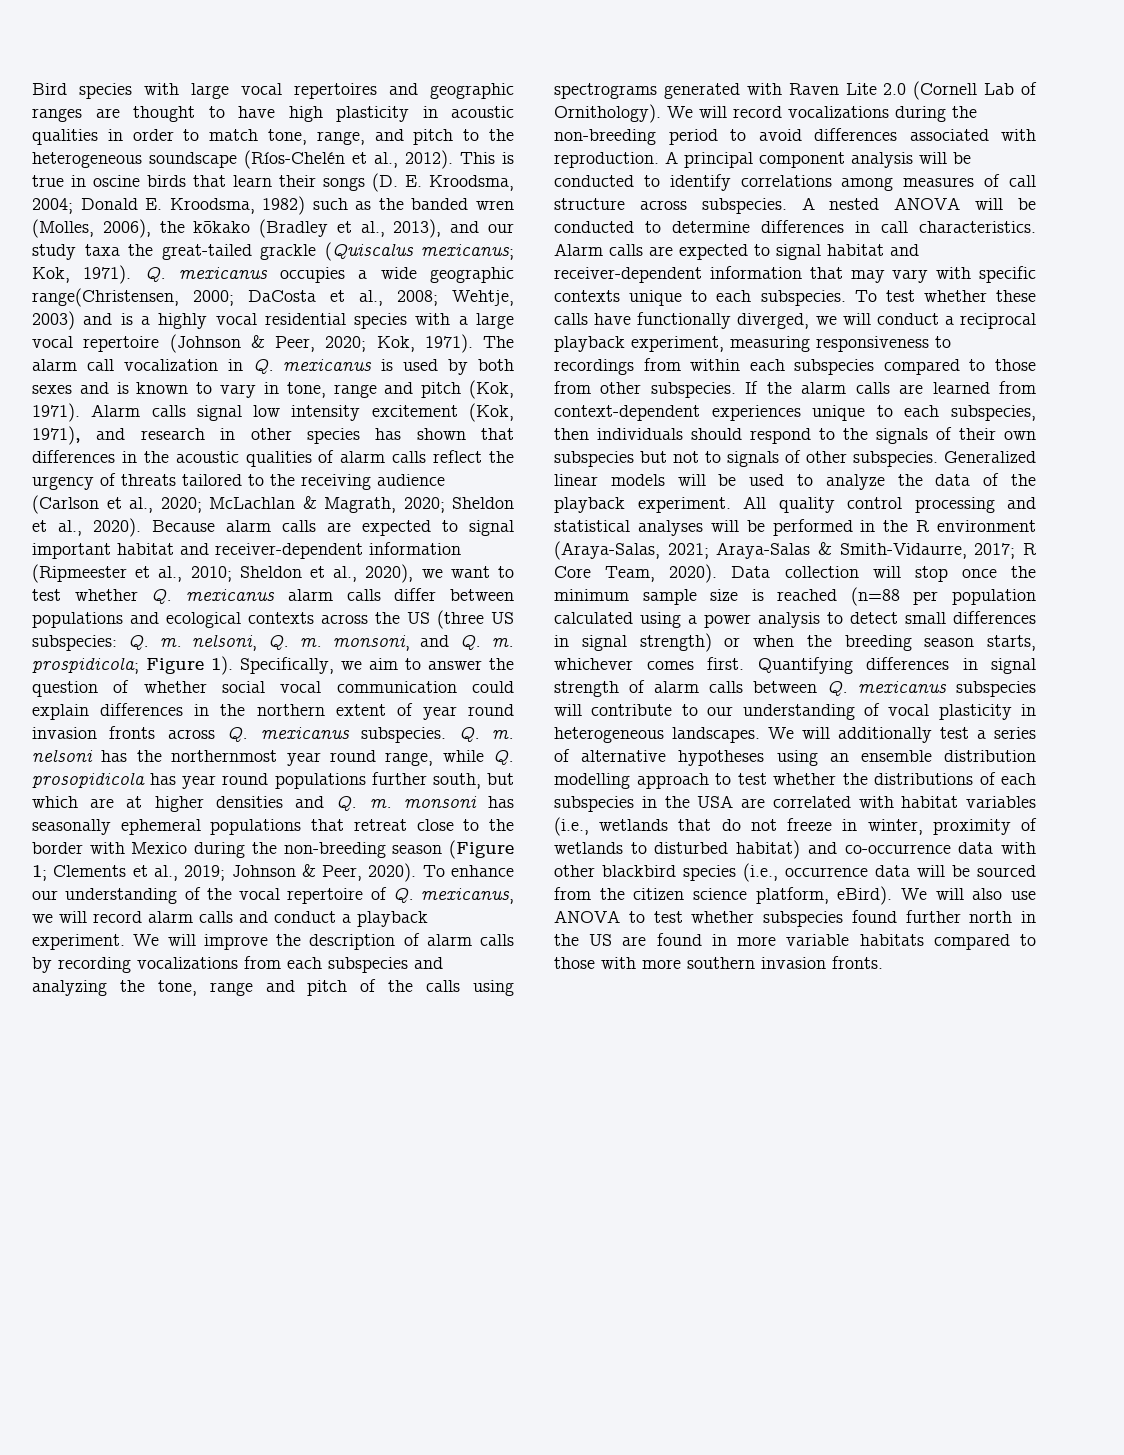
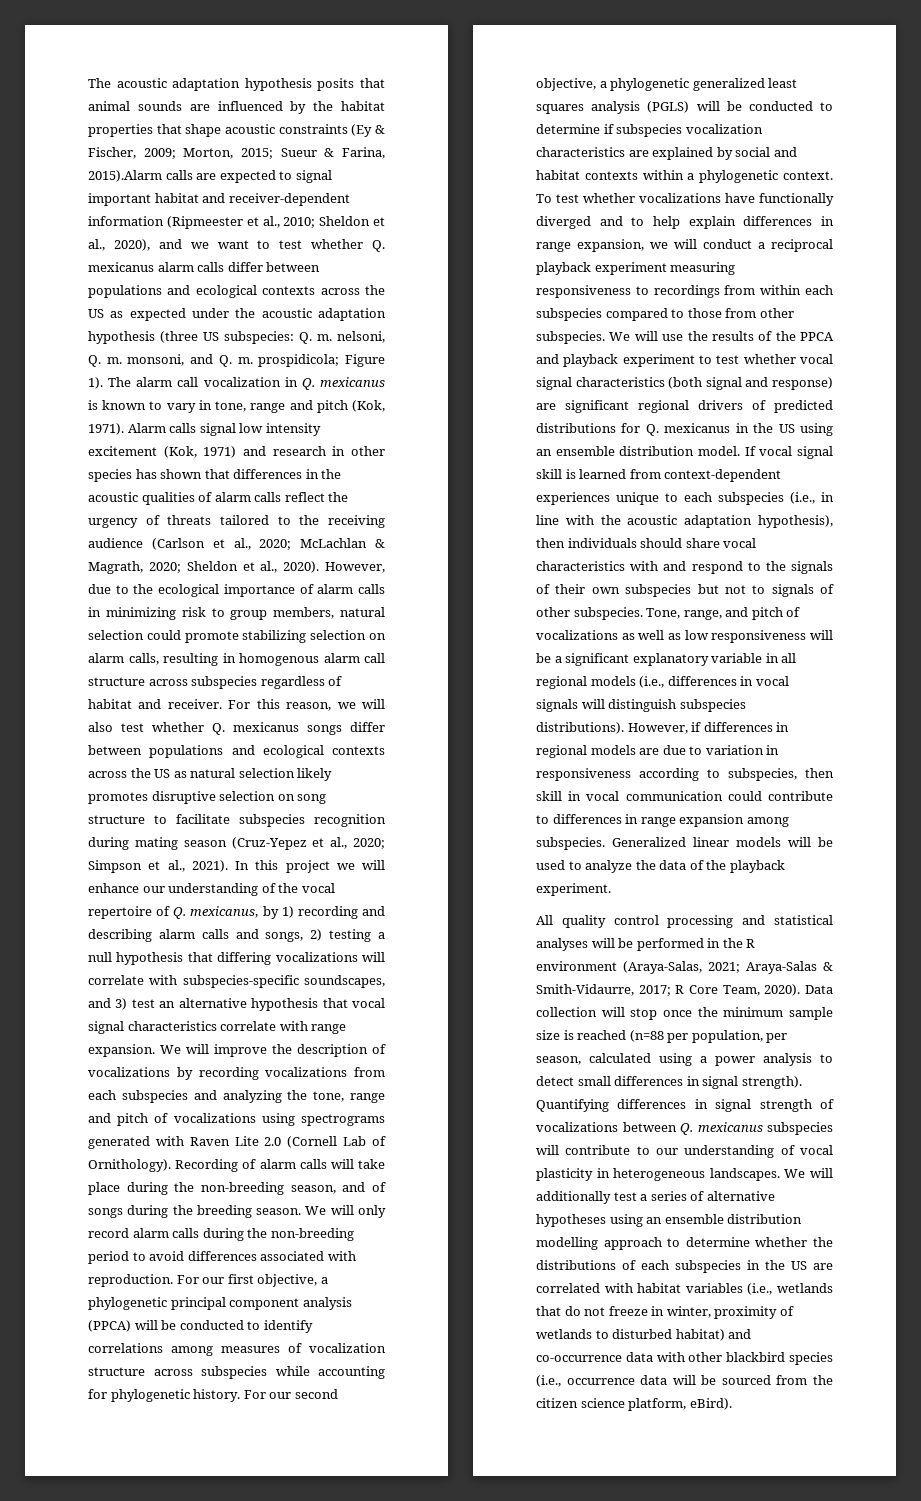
[32,83,514,99] [32,106,514,122] [32,129,514,145] [32,150,514,169] [32,173,514,192] [32,196,514,215] [32,219,514,238] [32,242,514,261] [32,265,514,284] [32,288,514,307] [32,311,514,330] [32,334,473,353] Bird species with large vocal repertoires and geographic ranges are thought to have high plasticity in acoustic qualities in order to match tone, range, and pitch to the heterogeneous soundscape (Ríos‐Chelén et al., 2012). This is true in oscine birds that learn their songs (D. E. Kroodsma, 2004; Donald E. Kroodsma, 1982) such as the banded wren (Molles, 2006), the kōkako (Bradley et al., 2013), and our study taxa the great-tailed grackle (Quiscalus mexicanus; Kok, 1971). Q. mexicanus occupies a wide geographic range(Christensen, 2000; DaCosta et al., 2008; Wehtje, 2003) and is a highly vocal residential species with a large vocal repertoire (Johnson & Peer, 2020; Kok, 1971). -> [88,78,385,91] [88,101,385,114] [88,124,385,137] [88,147,385,159] [88,170,332,183] [88,193,350,206] [88,216,385,229] [88,239,385,252] [88,262,321,272] [88,285,385,298] [88,308,386,321] [88,331,385,344] [88,354,385,367] [88,377,103,389] The acoustic adaptation hypothesis posits that animal sounds are influenced by the habitat properties that shape acoustic constraints (Ey & Fischer, 2009; Morton, 2015; Sueur & Farina, 2015).Alarm calls are expected to signal important habitat and receiver-dependent information (Ripmeester et al., 2010; Sheldon et al., 2020), and we want to test whether Q. mexicanus alarm calls differ between populations and ecological contexts across the US as expected under the acoustic adaptation hypothesis (three US subspecies: Q. m. nelsoni, Q. m. monsoni, and Q. m. prospidicola; Figure 1).
[403,359,515,375] [32,382,129,394] used by both sexes and is -> (98, 405) none
[32,426,81,445] 1971), -> [203,446,237,458] 1971)
[152,520,514,536] [32,542,461,559] [32,564,514,583] [32,588,514,604] [32,610,514,629] [32,634,514,651] [32,656,514,675] [32,680,514,697] [32,703,514,720] [32,726,514,743] [32,749,514,766] [32,772,514,789] [32,796,514,812] [32,819,514,835] [32,840,514,859] [32,863,445,882] Because alarm calls are expected to signal important habitat and receiver-dependent information (Ripmeester et al., 2010; Sheldon et al., 2020), we want to test whether Q. mexicanus alarm calls differ between populations and ecological contexts across the US (three US subspecies: Q. m. nelsoni, Q. m. monsoni, and Q. m. prospidicola; Figure 1). Specifically, we aim to answer the question of whether social vocal communication could explain differences in the northern extent of year round invasion fronts across Q. mexicanus subspecies. Q. m. nelsoni has the northernmost year round range, while Q. prosopidicola has year round populations further south, but which are at higher densities and Q. m. monsoni has seasonally ephemeral populations that retreat close to the border with Mexico during the non-breeding season (Figure 1; Clements et al., 2019; Johnson & Peer, 2020). To -> [325,562,386,573] [88,584,386,597] [88,607,385,620] [88,630,387,643] [88,653,385,666] [88,676,343,689] [88,699,385,711] [88,722,385,735] [88,745,385,758] [88,768,333,781] [88,791,327,804] [88,814,386,827] [88,837,386,850] [88,860,385,873] However, due to the ecological importance of alarm calls in minimizing risk to group members, natural selection could promote stabilizing selection on alarm calls, resulting in homogenous alarm call structure across subspecies regardless of habitat and receiver. For this reason, we will also test whether Q. mexicanus songs differ between populations and ecological contexts across the US as natural selection likely promotes disruptive selection on song structure to facilitate subspecies recognition during mating season (Cruz-Yepez et al., 2020; Simpson et al., 2021). In this project we will
[32,911,428,927] [32,934,125,950] we will record alarm calls and conduct a playback experiment. -> [262,906,385,919] [88,929,385,942] [88,952,385,965] [88,975,385,988] [88,998,385,1011] [88,1021,347,1034] [88,1044,155,1057] by 1) recording and describing alarm calls and songs, 2) testing a null hypothesis that differing vocalizations will correlate with subspecies-specific soundscapes, and 3) test an alternative hypothesis that vocal signal characteristics correlate with range expansion.
[426,934,514,946] alarm calls -> [88,1067,170,1077] vocalizations
[388,980,461,992] the calls -> [173,1113,256,1123] vocalizations
[667,106,889,118] We will record vocalizations -> [175,1159,385,1172] [88,1182,386,1195] [88,1205,386,1218] [88,1228,200,1238] Recording of alarm calls will take place during the non-breeding season, and of songs during the breeding season. We will only record alarm calls
[665,151,678,164] A -> [176,1274,328,1287] [88,1297,167,1310] For our first objective, a phylogenetic
(913, 160) none -> [88,1320,131,1332] (PPCA)
[1008,175,1036,187] [554,197,961,214] call structure across subspecies. A nested ANOVA -> [309,1343,386,1353] [88,1366,385,1379] [88,1389,338,1402] [536,78,798,91] [536,101,690,114] vocalization structure across subspecies while accounting for phylogenetic history. For our second objective, a phylogenetic generalized least squares analysis (PGLS)
[761,220,1036,233] [554,243,919,260] [554,266,1036,283] [554,290,1036,306] [554,312,810,329] differences in call characteristics. Alarm calls are expected to signal habitat and receiver-dependent information that may vary with specific contexts unique to each subspecies. To test whether these calls have functionally diverged, -> [603,124,763,137] [536,147,797,160] [536,170,833,183] [536,193,834,206] [536,216,834,229] [536,239,644,252] if subspecies vocalization characteristics are explained by social and habitat contexts within a phylogenetic context. To test whether vocalizations have functionally diverged and to help explain differences in range expansion,
[631,336,724,352] experiment, -> [594,262,667,275] experiment
[745,381,924,394] If the alarm calls are -> [609,331,834,341] [536,354,833,367] [536,377,833,390] [536,400,833,413] [536,423,833,436] [536,446,833,459] [536,469,576,479] We will use the results of the PPCA and playback experiment to test whether vocal signal characteristics (both signal and response) are significant regional drivers of predicted distributions for Q. mexicanus in the US using an ensemble distribution model. If vocal signal skill is
[951,405,1036,421] [554,428,742,440] subspecies, then individuals should -> [718,492,834,505] [536,515,833,528] [536,538,757,548] [536,561,687,571] subspecies (i.e., in line with the acoustic adaptation hypothesis), then individuals should share vocal characteristics with and
(938, 459) none -> [646,607,801,620] [536,630,833,643] [536,653,797,666] [536,676,789,689] [536,699,746,712] [536,722,790,734] [536,745,780,758] [536,768,834,781] [536,791,833,801] [536,814,789,827] [536,837,605,850] Tone, range, and pitch of vocalizations as well as low responsiveness will be a significant explanatory variable in all regional models (i.e., differences in vocal signals will distinguish subspecies distributions). However, if differences in regional models are due to variation in responsiveness according to subspecies, then skill in vocal communication could contribute to differences in range expansion among subspecies.
(731, 505) none -> (611, 889) //
[952,589,1036,605] population -> [691,1030,788,1043] [536,1056,581,1065] population, per season,
[639,633,1036,652] [554,657,744,670] strength) or when the breeding season starts, whichever comes first. -> [741,1076,802,1089] strength).
[654,681,743,693] alarm calls -> [536,1122,618,1132] vocalizations
[737,773,767,785] test -> [685,1237,750,1247] determine
[697,795,734,808] USA -> [791,1261,807,1270] US
[901,888,1036,900] [554,910,1036,927] [554,933,1036,950] [554,956,883,969] We will also use ANOVA to test whether subspecies found further north in the US are found in more variable habitats compared to those with more southern invasion fronts. -> (732, 1404) none

